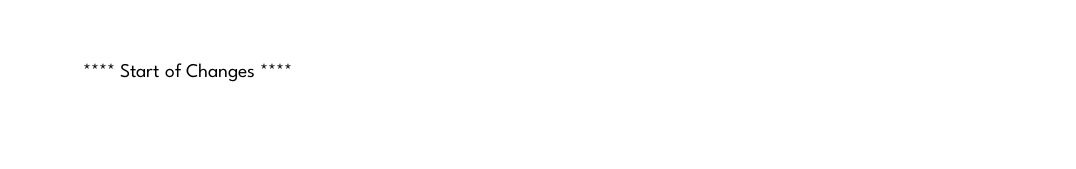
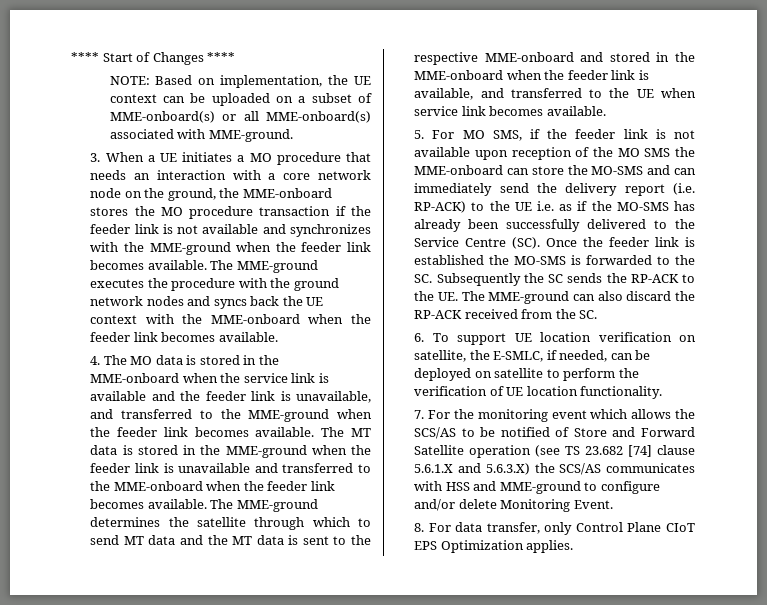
(293, 70) none -> [109,75,371,88] [109,93,372,106] [109,111,371,123] [109,129,293,142] [90,152,371,165] [90,170,371,180] [90,188,332,201] [90,206,371,219] [90,224,371,237] [90,242,371,255] [90,260,318,273] [90,278,339,291] [90,296,324,309] [90,314,371,324] [90,332,278,342] [90,355,279,365] [90,373,329,383] [90,391,371,403] [90,409,372,422] [90,427,371,437] [90,445,371,458] [90,463,371,473] [90,481,335,491] [90,499,318,512] [90,517,371,530] [90,535,371,545] [414,52,695,65] [414,70,649,80] [414,88,696,100] [414,106,606,116] [414,129,695,141] [414,147,695,160] [414,165,696,175] [414,183,695,196] [414,201,695,213] [414,219,695,232] [414,237,695,249] [414,255,695,265] [414,273,695,286] [414,291,695,304] [414,309,598,319] [414,332,696,345] [414,350,651,362] [414,368,639,381] [414,386,663,399] [414,409,695,422] [414,427,695,439] [414,445,695,458] [414,463,695,475] [414,481,660,494] [414,499,613,512] [414,522,695,535] [414,540,574,553] // NOTE: Based on implementation, the UE context can be uploaded on a subset of MME-onboard(s) or all MME-onboard(s) associated with MME-ground. // 3. When a UE initiates a MO procedure that needs an interaction with a core network node on the ground, the MME-onboard stores the MO procedure transaction if the feeder link is not available and synchronizes with the MME-ground when the feeder link becomes available. The MME-ground executes the procedure with the ground network nodes and syncs back the UE context with the MME-onboard when the feeder link becomes available. // 4. The MO data is stored in the MME-onboard when the service link is available and the feeder link is unavailable, and transferred to the MME-ground when the feeder link becomes available. The MT data is stored in the MME-ground when the feeder link is unavailable and transferred to the MME-onboard when the feeder link becomes available. The MME-ground determines the satellite through which to send MT data and the MT data is sent to the respective MME-onboard and stored in the MME-onboard when the feeder link is available, and transferred to the UE when service link becomes available. // 5. For MO SMS, if the feeder link is not available upon reception of the MO SMS the MME-onboard can store the MO-SMS and can immediately send the delivery report (i.e. RP-ACK) to the UE i.e. as if the MO-SMS has already been successfully delivered to the Service Centre (SC). Once the feeder link is established the MO-SMS is forwarded to the SC. Subsequently the SC sends the RP-ACK to the UE. The MME-ground can also discard the RP-ACK received from the SC. // 6. To support UE location verification on satellite, the E-SMLC, if needed, can be deployed on satellite to perform the verification of UE location functionality. // 7. For the monitoring event which allows the SCS/AS to be notified of Store and Forward Satellite operation (see TS 23.682 [74] clause 5.6.1.X and 5.6.3.X) the SCS/AS communicates with HSS and MME-ground to configure and/or delete Monitoring Event. // 8. For data transfer, only Control Plane CIoT EPS Optimization applies.

